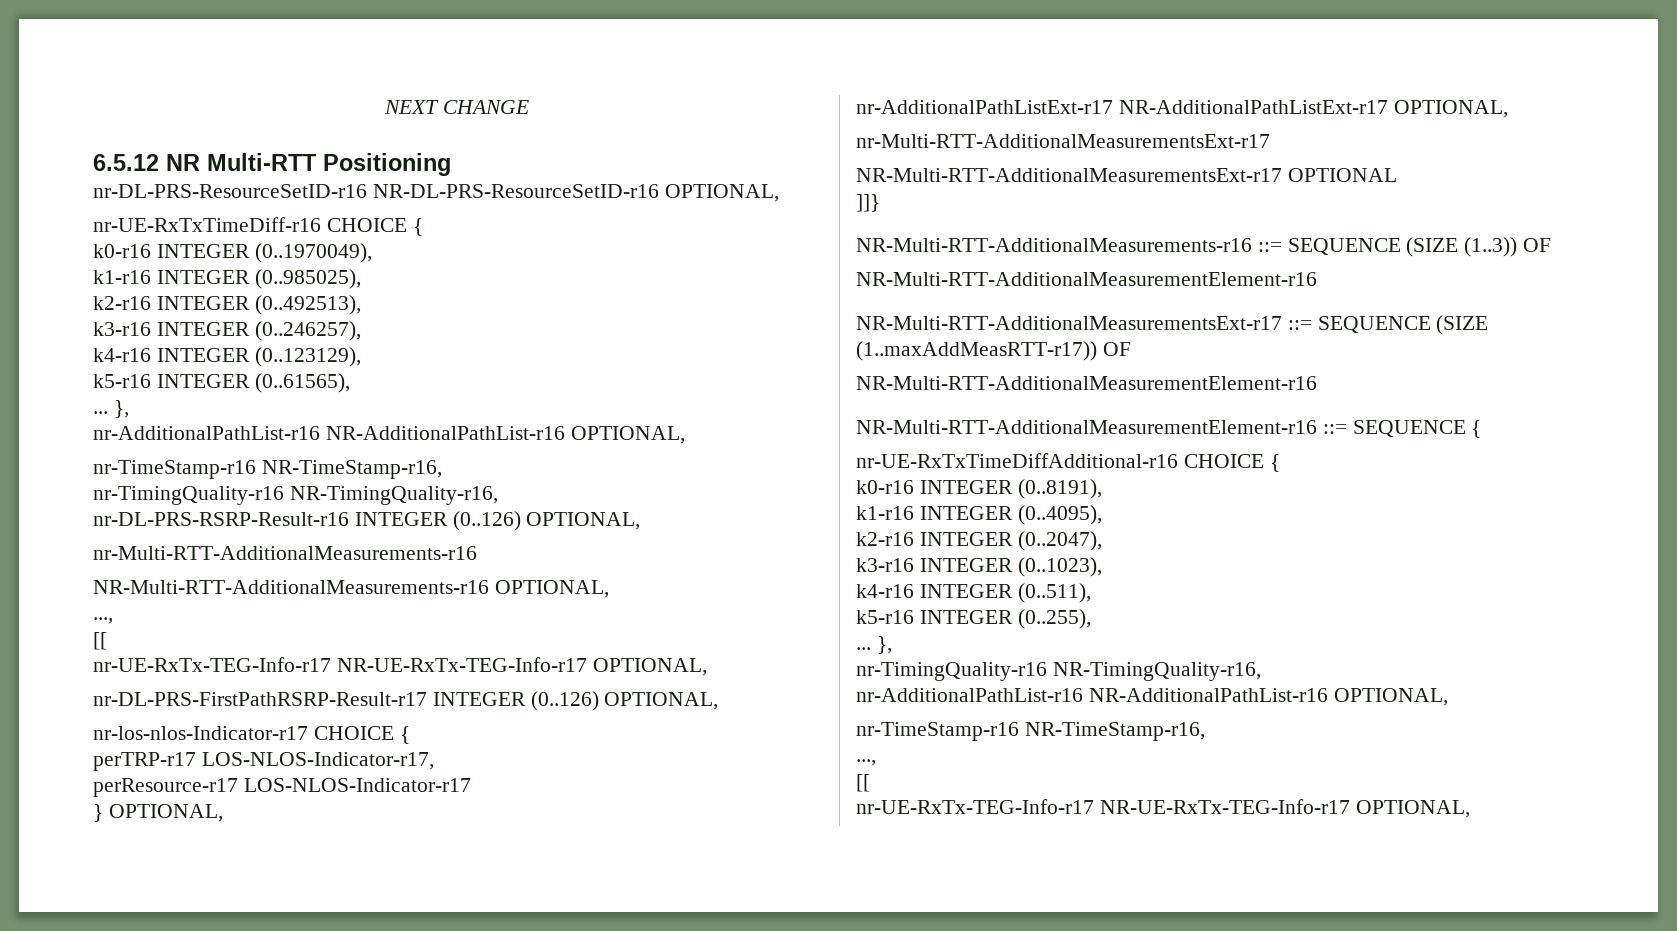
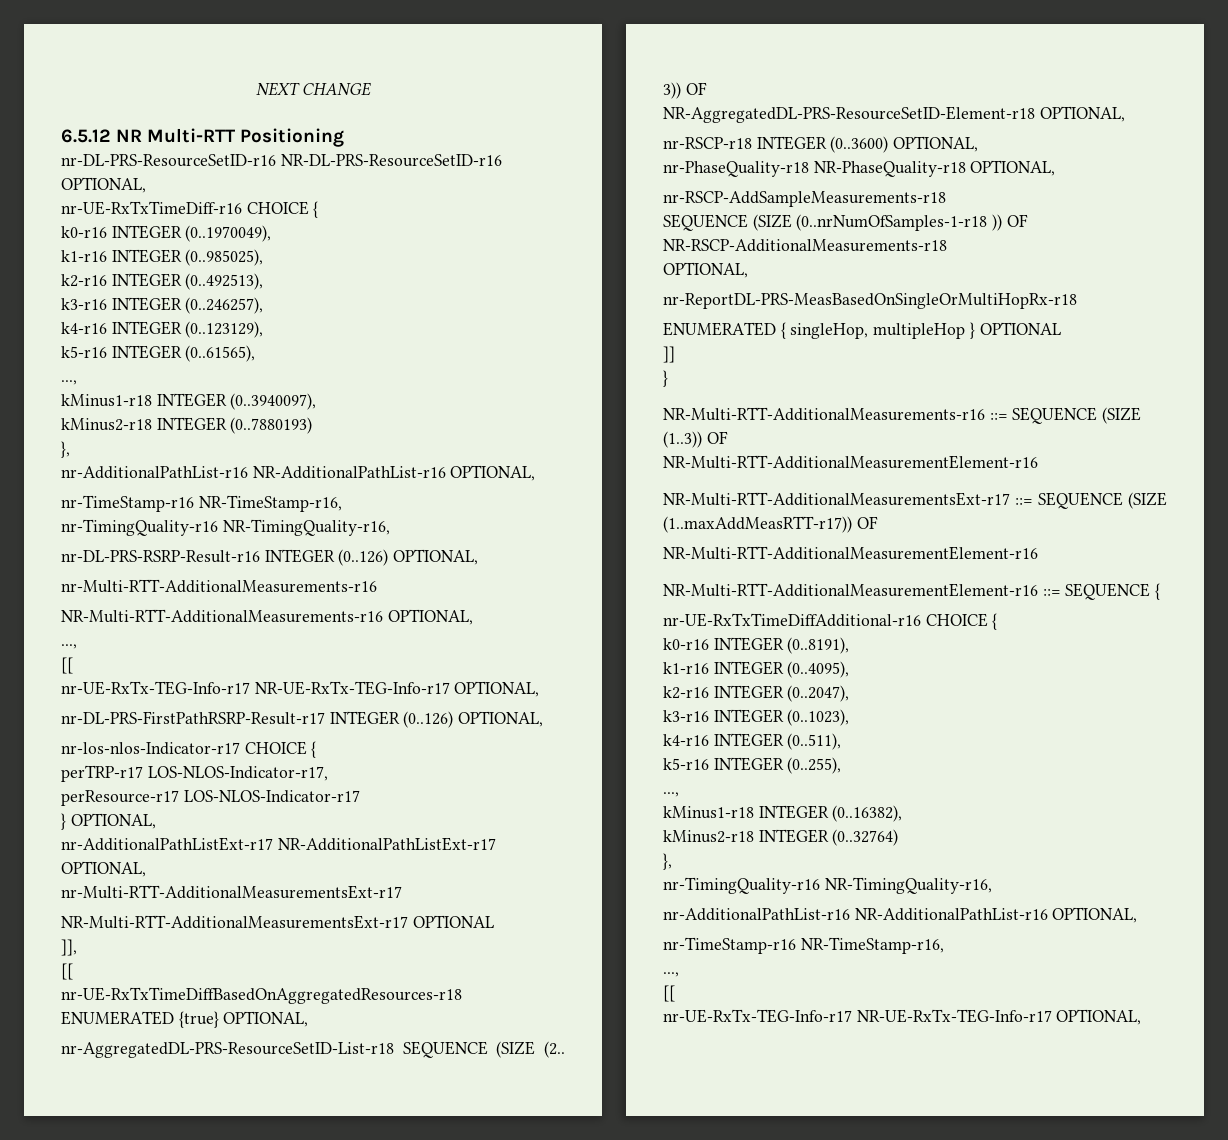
[93,411,108,414] ... -> [61,380,77,385] [61,393,317,410] [61,417,313,434] ..., // kMinus1-r18 INTEGER (0..3940097), // kMinus2-r18 INTEGER (0..7880193) //
[856,194,880,212] ]]} -> [61,939,77,956] [61,963,73,980] [61,987,462,1004] [61,1011,309,1028] [61,1041,565,1058] [663,82,707,99] [663,106,1125,123] [663,136,979,153] [663,160,1056,177] [663,191,946,207] [663,214,1028,231] [663,239,947,252] [663,262,748,278] [663,293,1077,309] [663,322,1061,339] [663,346,675,363] [663,370,668,387] ]], // [[ // nr-UE-RxTxTimeDiffBasedOnAggregatedResources-r18 ENUMERATED {true} OPTIONAL, // nr-AggregatedDL-PRS-ResourceSetID-List-r18 SEQUENCE (SIZE (2.. 3)) OF // NR-AggregatedDL-PRS-ResourceSetID-Element-r18 OPTIONAL, // nr-RSCP-r18 INTEGER (0..3600) OPTIONAL, // nr-PhaseQuality-r18 NR-PhaseQuality-r18 OPTIONAL, // nr-RSCP-AddSampleMeasurements-r18 // SEQUENCE (SIZE (0..nrNumOfSamples-1-r18 )) OF NR-RSCP-AdditionalMeasurements-r18 // OPTIONAL, // nr-ReportDL-PRS-MeasBasedOnSingleOrMultiHopRx-r18 // ENUMERATED { singleHop, multipleHop } OPTIONAL // ]] // }
[856,647,871,650] ... -> [663,792,679,797] [663,805,903,822] [663,829,899,846] ..., // kMinus1-r18 INTEGER (0..16382), // kMinus2-r18 INTEGER (0..32764) //

